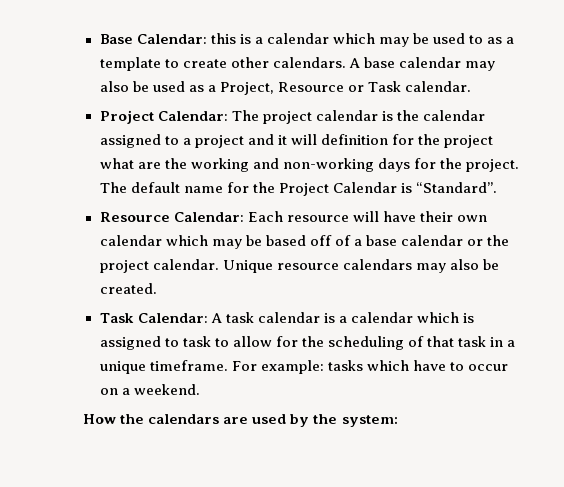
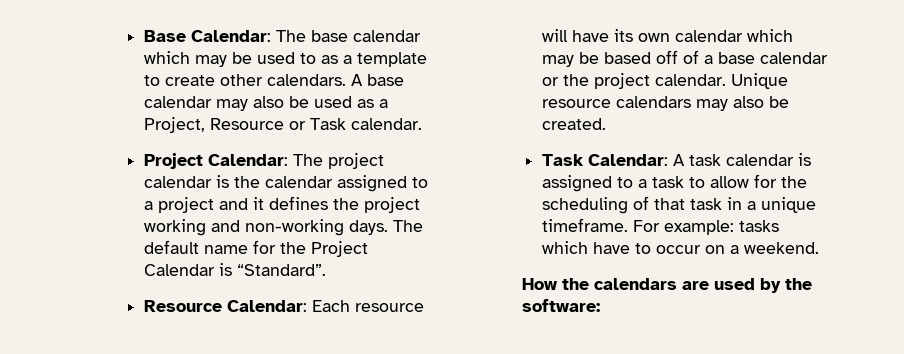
[210,33,263,44] this is a -> [275,30,348,42] The base
[290,134,494,148] [99,158,520,172] will definition for the project what are the working and non-working days for the project. -> [268,196,420,213] [143,219,388,236] defines the project working and non-working days.
[419,211,453,222] their -> [613,29,633,42] its
[338,312,475,323] [99,336,179,350] a calendar which is assigned to -> [541,175,647,192] assigned to a
[341,415,398,427] system: -> [522,299,601,312] software:

